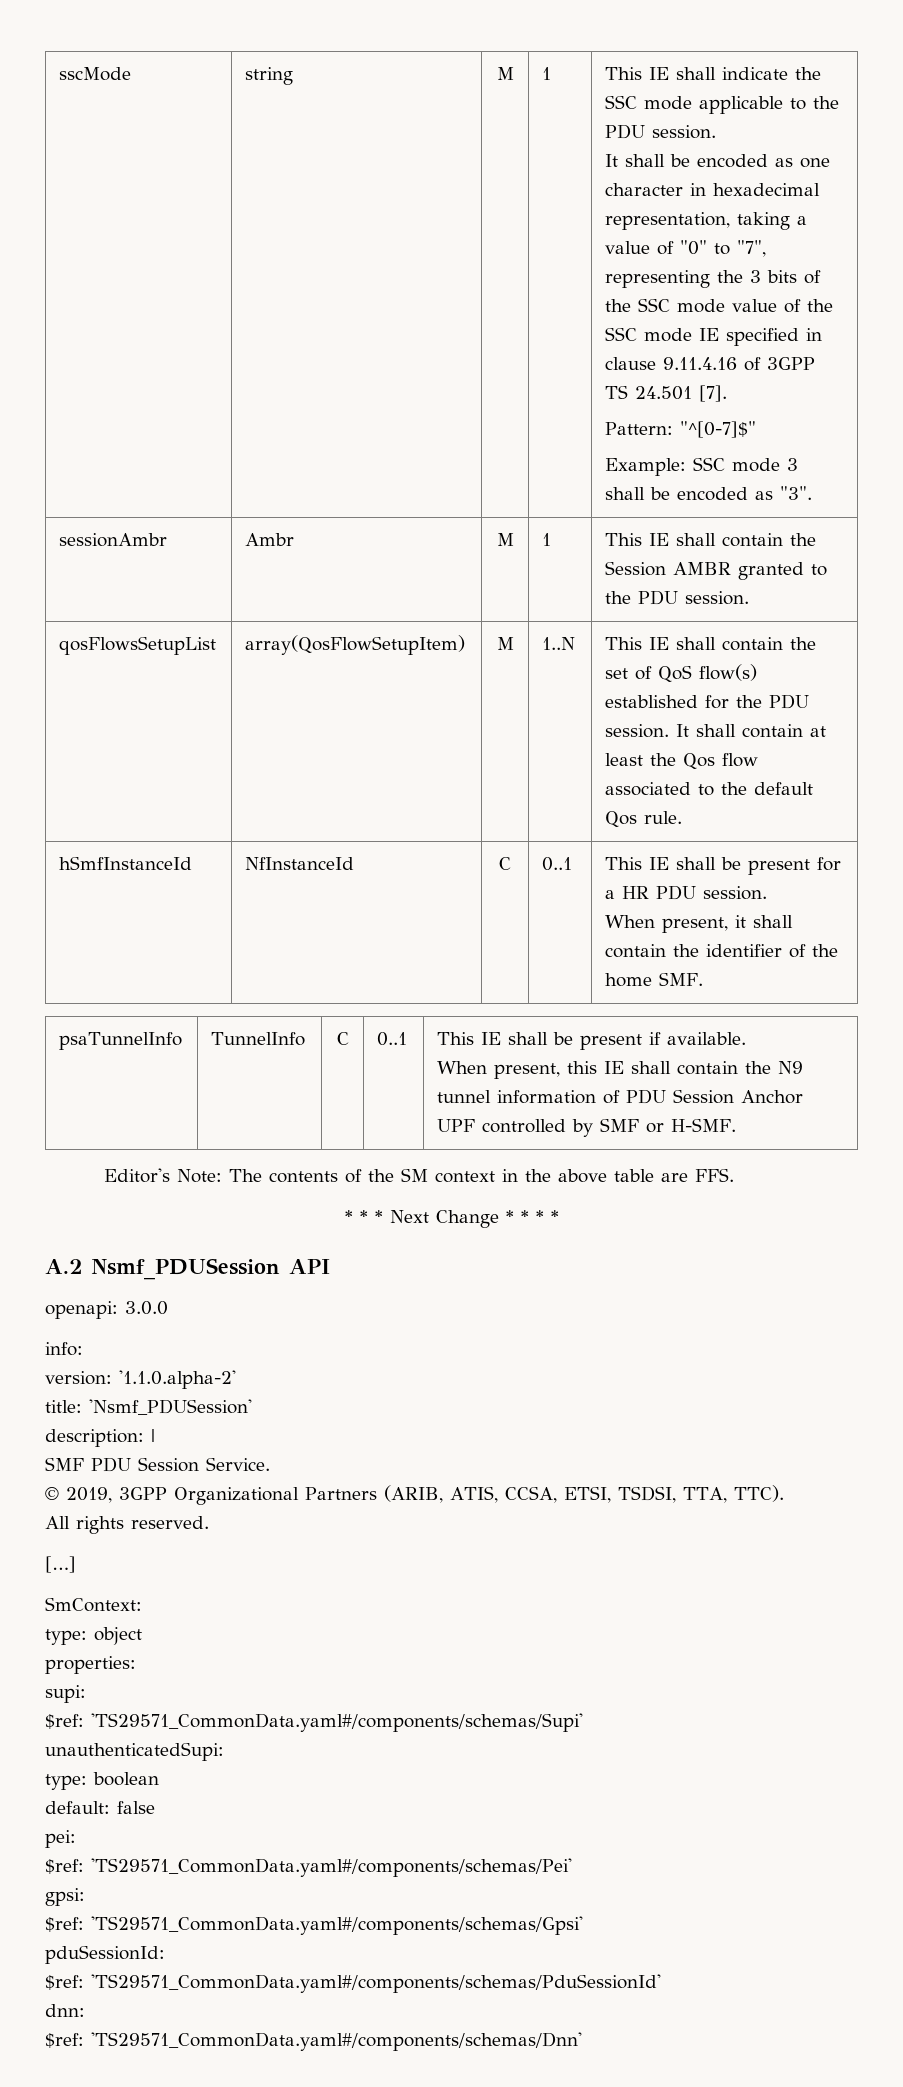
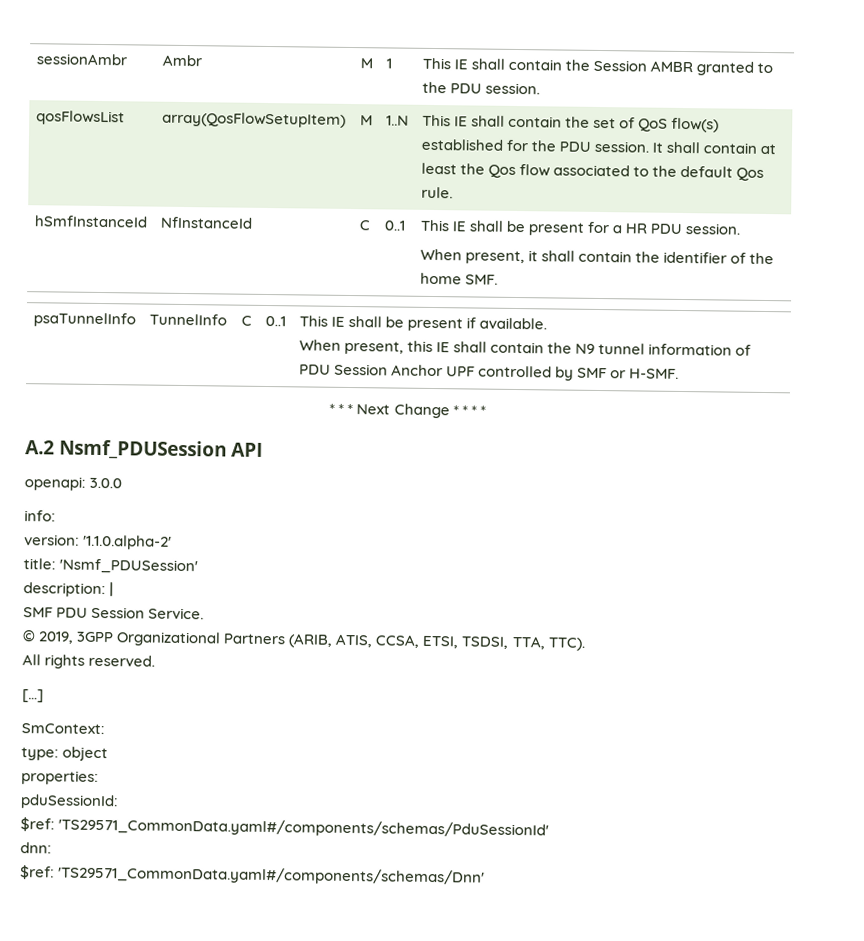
[59,67,132,81] [245,67,294,85] [496,67,514,80] [542,67,552,80] [605,67,822,80] [605,95,840,114] [605,124,717,139] [605,154,831,168] [605,183,821,196] [605,212,808,230] [605,240,767,257] [605,270,822,288] [605,298,834,313] [605,327,823,346] [605,357,816,371] [605,385,728,402] [605,421,757,438] [605,457,799,476] [605,486,813,501] sscMode | string | M | 1 | This IE shall indicate the SSC mode applicable to the PDU session. // It shall be encoded as one character in hexadecimal representation, taking a value of "0" to "7", representing the 3 bits of the SSC mode value of the SSC mode IE specified in clause 9.11.4.16 of 3GPP TS 24.501 [7]. // Pattern: "^[0-7]$" // Example: SSC mode 3 shall be encoded as "3". // -> (35, 59) none
[59,636,217,655] qosFlowsSetupList -> [35,110,125,126] qosFlowsList
[103,1168,734,1183] // Editor's Note: The contents of the SM context in the above table are FFS. -> (680, 373) none
[45,1685,86,1703] [45,1713,583,1732] [45,1742,224,1761] [45,1772,159,1790] [45,1801,155,1814] [45,1830,76,1848] [45,1858,572,1877] [45,1888,85,1906] [45,1916,583,1935] // supi: // $ref: 'TS29571_CommonData.yaml#/components/schemas/Supi' // unauthenticatedSupi: // type: boolean // default: false // pei: // $ref: 'TS29571_CommonData.yaml#/components/schemas/Pei' // gpsi: // $ref: 'TS29571_CommonData.yaml#/components/schemas/Gpsi' -> (99, 778) none

